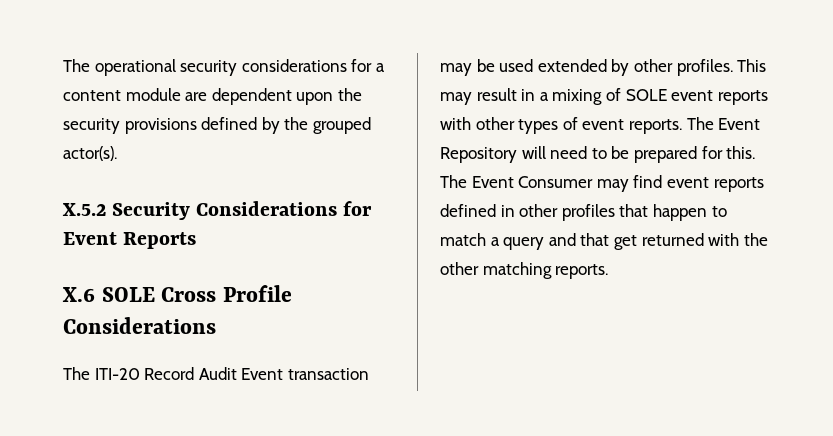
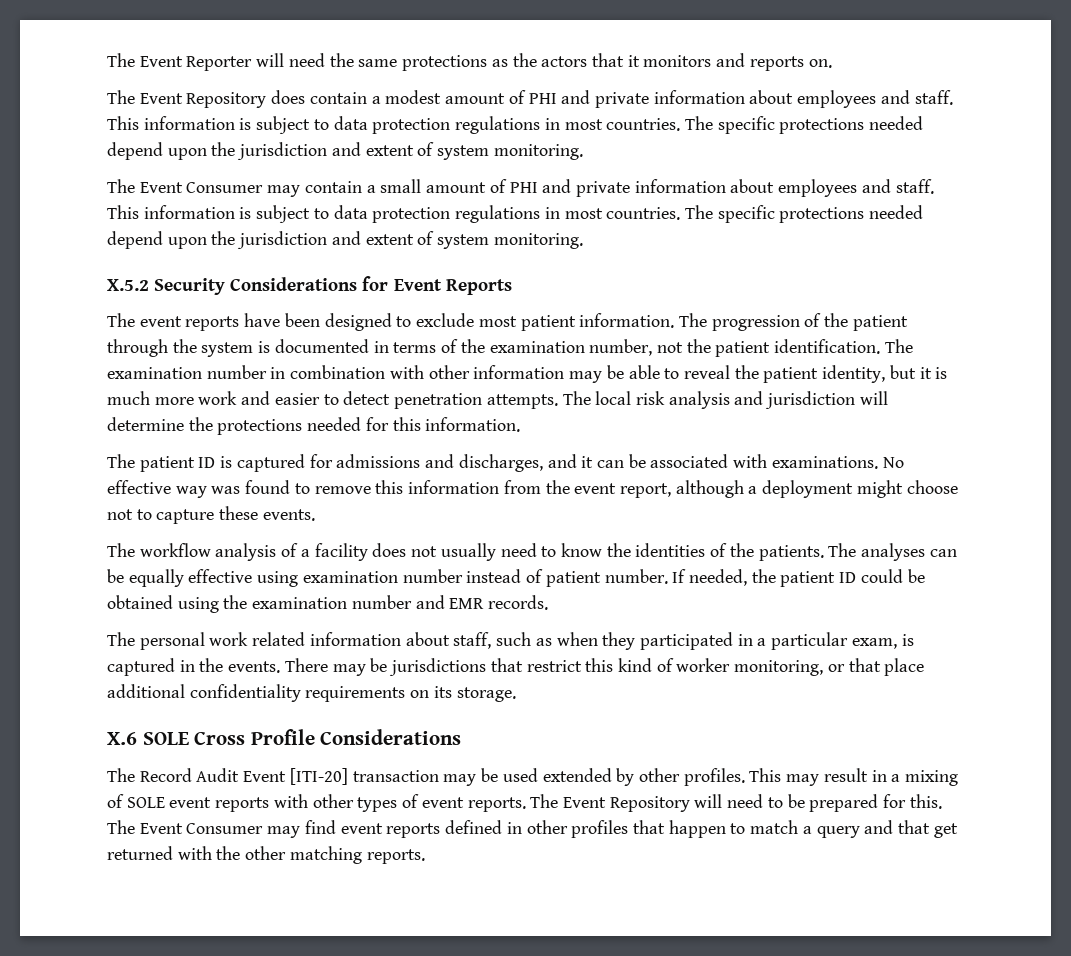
[63,59,385,76] [63,88,362,105] [63,117,371,134] [63,146,117,161] The operational security considerations for a content module are dependent upon the security provisions defined by the grouped actor(s). -> [107,53,832,71] [107,90,953,108] [107,116,924,134] [107,142,583,160] [107,179,934,197] [107,205,924,223] [107,231,583,249] The Event Reporter will need the same protections as the actors that it monitors and reports on. // The Event Repository does contain a modest amount of PHI and private information about employees and staff. This information is subject to data protection regulations in most countries. The specific protections needed depend upon the jurisdiction and extent of system monitoring. // The Event Consumer may contain a small amount of PHI and private information about employees and staff. This information is subject to data protection regulations in most countries. The specific protections needed depend upon the jurisdiction and extent of system monitoring.
(197, 240) none -> [107,313,908,331] [107,339,913,357] [107,365,948,383] [107,391,888,409] [107,417,521,435] [107,454,904,472] [107,480,958,498] [107,506,315,524] [107,543,957,561] [107,569,925,587] [107,595,549,613] [107,632,914,650] [107,658,925,676] [107,684,516,702] // The event reports have been designed to exclude most patient information. The progression of the patient through the system is documented in terms of the examination number, not the patient identification. The examination number in combination with other information may be able to reveal the patient identity, but it is much more work and easier to detect penetration attempts. The local risk analysis and jurisdiction will determine the protections needed for this information. // The patient ID is captured for admissions and discharges, and it can be associated with examinations. No effective way was found to remove this information from the event report, although a deployment might choose not to capture these events. // The workflow analysis of a facility does not usually need to know the identities of the patients. The analyses can be equally effective using examination number instead of patient number. If needed, the patient ID could be obtained using the examination number and EMR records. // The personal work related information about staff, such as when they participated in a particular exam, is captured in the events. There may be jurisdictions that restrict this kind of worker monitoring, or that place additional confidentiality requirements on its storage.
[94,368,140,380] ITI-20 -> (135, 775) none
(284, 374) none -> [289,768,348,785] [ITI-20]

